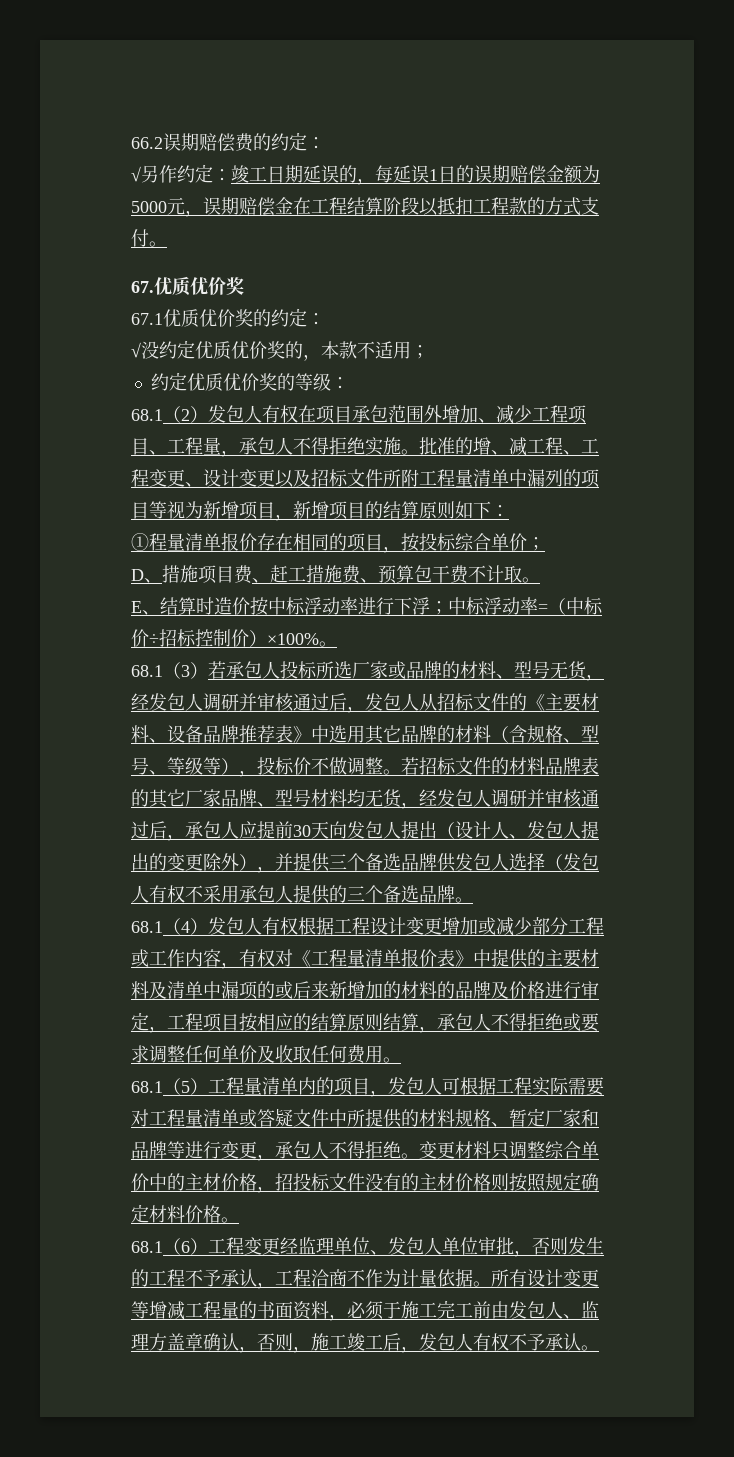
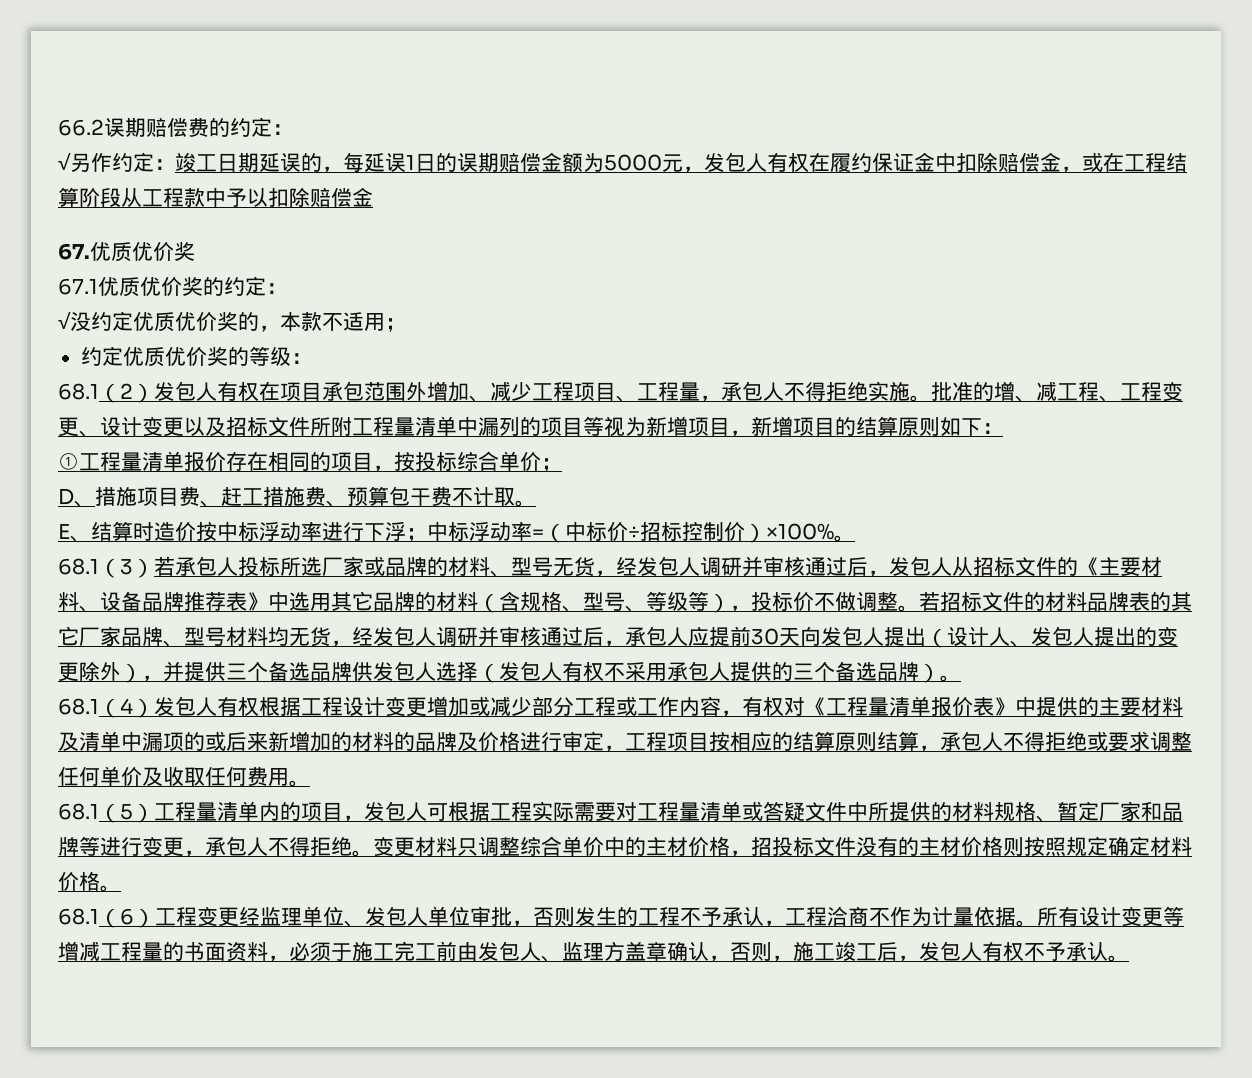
[203,197,599,216] [131,229,167,247] 误期赔偿金在工程结算阶段以抵扣工程款的方式支付。 -> [704,152,1187,173] [58,187,373,208] 发包人有权在履约保证金中扣除赔偿金，或在工程结算阶段从工程款中予以扣除赔偿金
(149, 542) none -> [79,453,100,471] 工
(455, 894) none -> [919,663,940,683] ）

